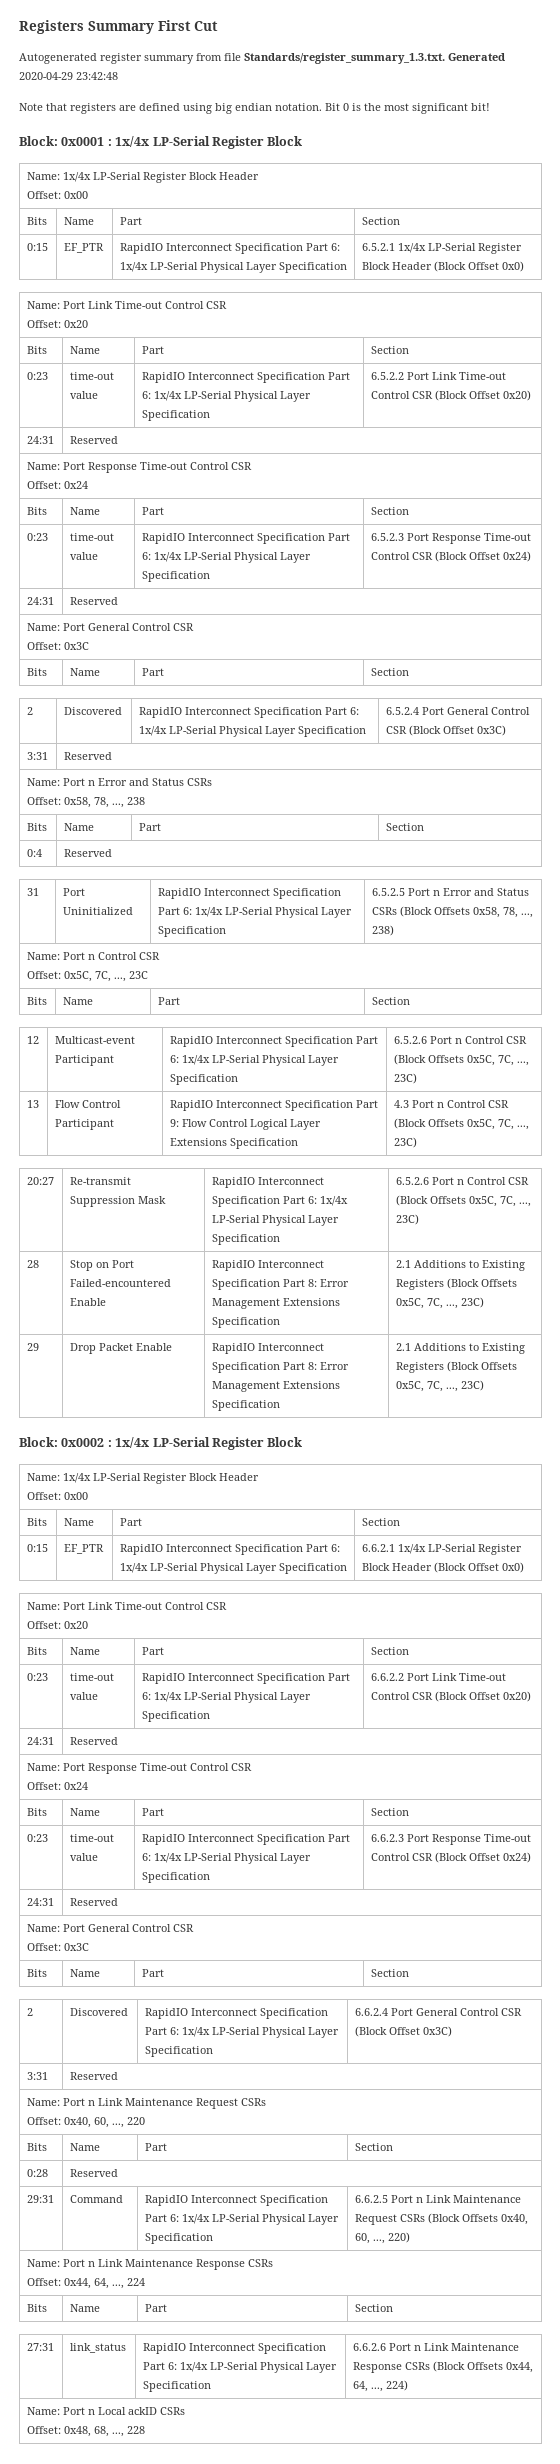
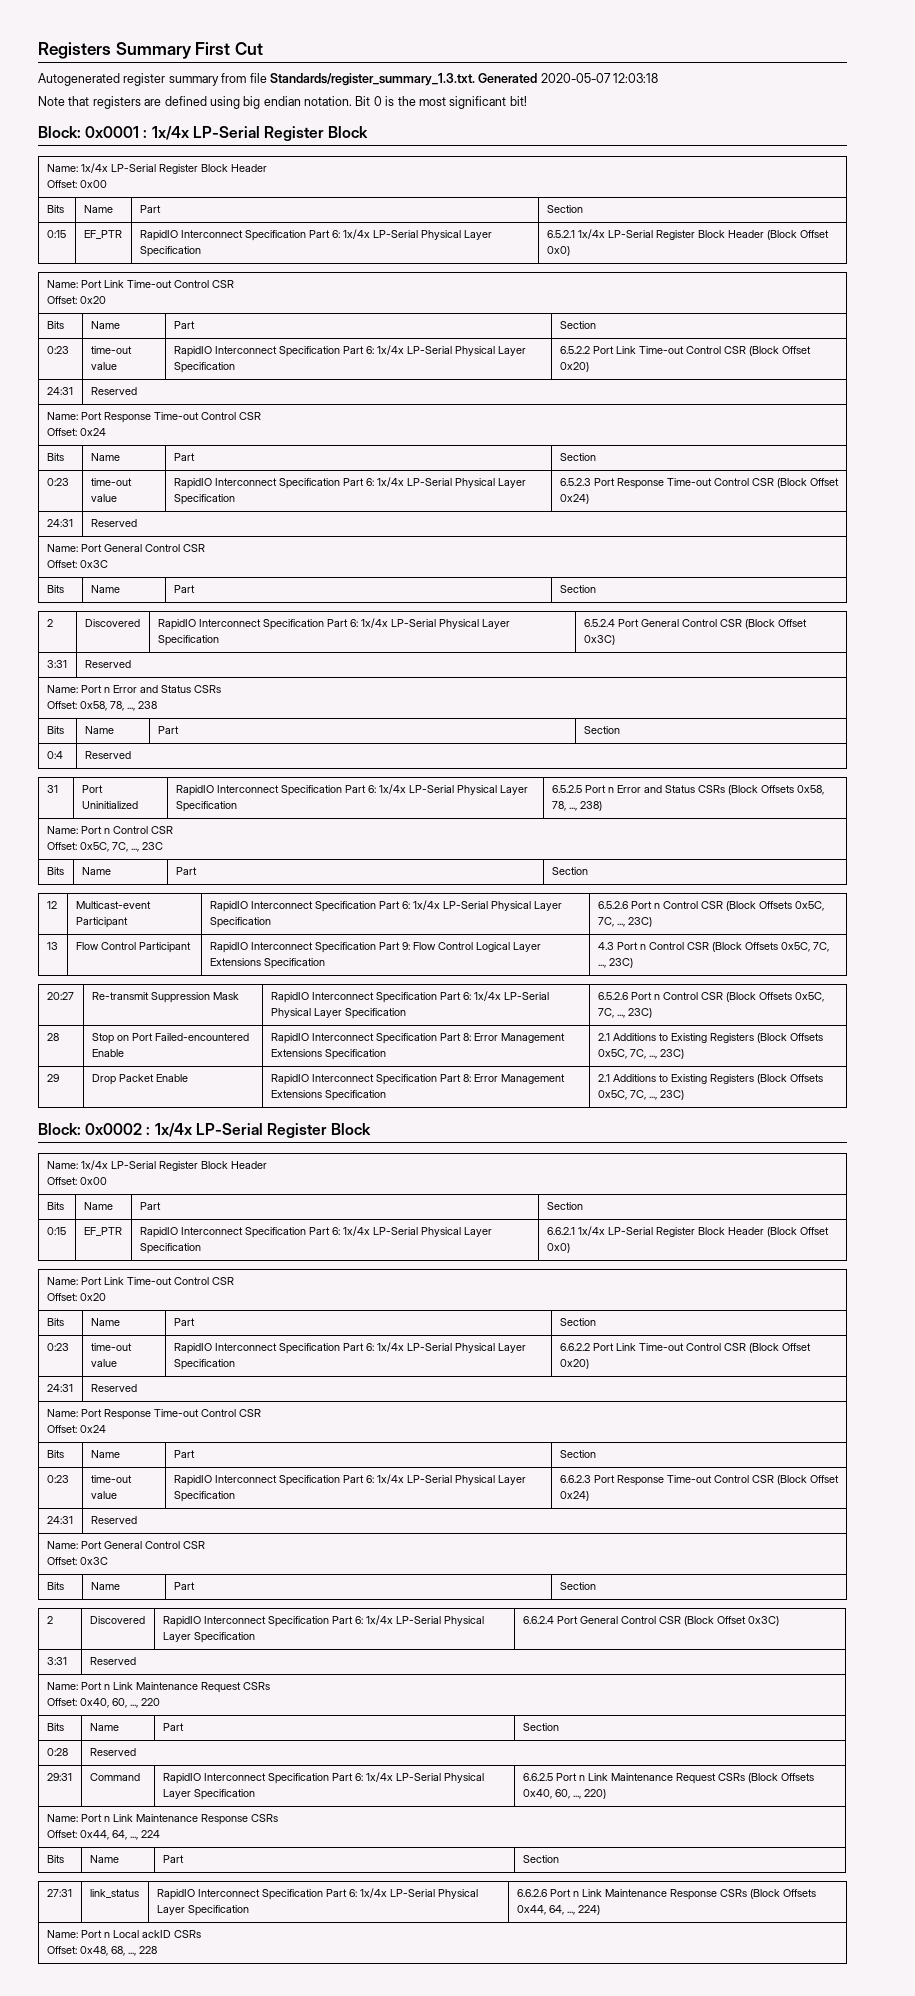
[19,72,118,80] 2020-04-29 23:42:48 -> [540,73,658,83] 2020-05-07 12:03:18

